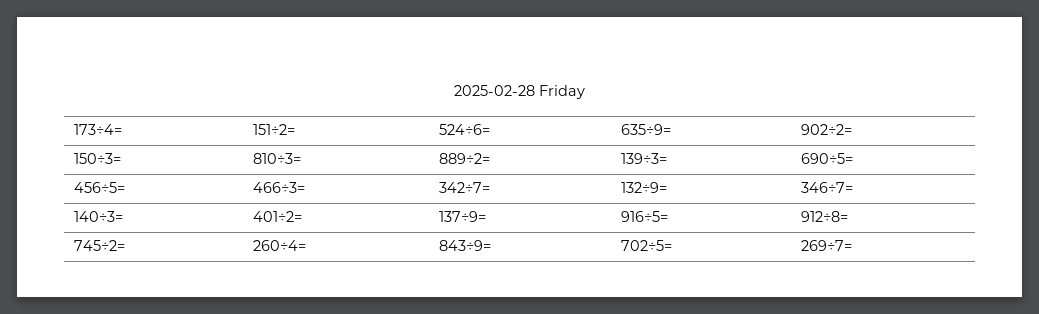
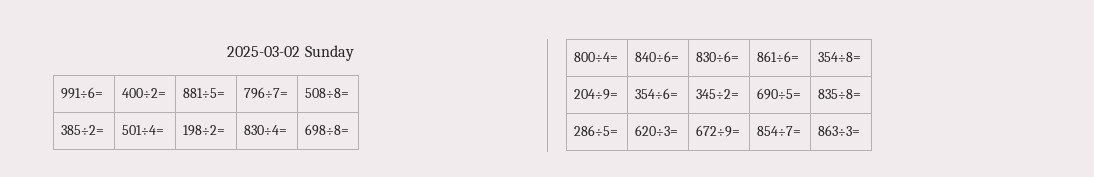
[454,85,585,99] [73,124,122,135] [252,124,295,135] [438,124,490,135] [620,124,671,135] [800,124,852,135] [73,153,121,164] [252,153,301,164] [438,153,490,164] [620,153,667,164] [800,153,853,164] [73,182,125,193] [252,182,305,193] [438,182,490,193] [620,182,667,193] [800,182,853,193] [73,211,123,222] [252,211,302,222] [438,211,486,222] [620,211,668,222] [800,211,848,222] [73,240,125,251] [252,240,306,251] [438,240,491,251] [620,240,672,251] [800,240,852,251] 2025-02-28 Friday // 173÷4= | 151÷2= | 524÷6= | 635÷9= | 902÷2= // 150÷3= | 810÷3= | 889÷2= | 139÷3= | 690÷5= // 456÷5= | 466÷3= | 342÷7= | 132÷9= | 346÷7= // 140÷3= | 401÷2= | 137÷9= | 916÷5= | 912÷8= // 745÷2= | 260÷4= | 843÷9= | 702÷5= | 269÷7= -> [227,45,354,61] [61,87,104,99] [122,88,167,98] [183,88,226,98] [244,87,289,99] [305,88,350,98] [61,125,105,135] [122,125,165,135] [183,125,226,136] [244,125,288,135] [305,124,350,136] [574,52,619,62] [635,51,680,62] [696,51,740,62] [757,51,800,62] [818,52,862,62] [574,89,619,100] [635,88,679,99] [696,89,740,99] [757,88,802,100] [818,89,862,99] [574,125,619,136] [635,125,679,136] [696,125,741,137] [757,126,802,136] [818,125,861,136] 2025-03-02 Sunday // 991÷6= | 400÷2= | 881÷5= | 796÷7= | 508÷8= // 385÷2= | 501÷4= | 198÷2= | 830÷4= | 698÷8= // 800÷4= | 840÷6= | 830÷6= | 861÷6= | 354÷8= // 204÷9= | 354÷6= | 345÷2= | 690÷5= | 835÷8= // 286÷5= | 620÷3= | 672÷9= | 854÷7= | 863÷3=

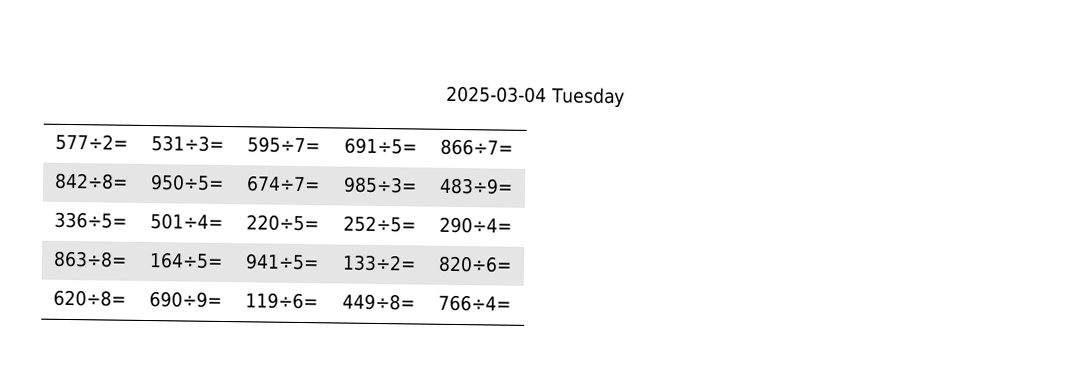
[227,45,354,61] [61,87,104,99] [122,88,167,98] [183,88,226,98] [244,87,289,99] [305,88,350,98] [61,125,105,135] [122,125,165,135] [183,125,226,136] [244,125,288,135] [305,124,350,136] [574,52,619,62] [635,51,680,62] [696,51,740,62] [757,51,800,62] [818,52,862,62] [574,89,619,100] [635,88,679,99] [696,89,740,99] [757,88,802,100] [818,89,862,99] [574,125,619,136] [635,125,679,136] [696,125,741,137] [757,126,802,136] [818,125,861,136] 2025-03-02 Sunday // 991÷6= | 400÷2= | 881÷5= | 796÷7= | 508÷8= // 385÷2= | 501÷4= | 198÷2= | 830÷4= | 698÷8= // 800÷4= | 840÷6= | 830÷6= | 861÷6= | 354÷8= // 204÷9= | 354÷6= | 345÷2= | 690÷5= | 835÷8= // 286÷5= | 620÷3= | 672÷9= | 854÷7= | 863÷3= -> [446,85,625,108] [54,133,128,151] [150,135,224,152] [246,136,320,154] [343,137,417,155] [439,138,513,156] [53,172,128,190] [149,174,224,191] [245,175,320,193] [342,176,417,194] [438,177,513,195] [53,211,127,229] [149,213,223,230] [245,214,319,232] [342,215,416,233] [438,216,512,234] [52,250,127,268] [148,252,223,269] [244,253,319,271] [341,254,416,272] [437,255,512,273] [52,289,126,307] [148,291,222,308] [244,292,318,310] [341,293,415,311] [437,294,511,312] 2025-03-04 Tuesday // 577÷2= | 531÷3= | 595÷7= | 691÷5= | 866÷7= // 842÷8= | 950÷5= | 674÷7= | 985÷3= | 483÷9= // 336÷5= | 501÷4= | 220÷5= | 252÷5= | 290÷4= // 863÷8= | 164÷5= | 941÷5= | 133÷2= | 820÷6= // 620÷8= | 690÷9= | 119÷6= | 449÷8= | 766÷4=

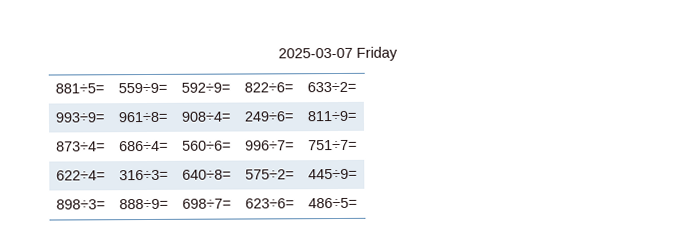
[446,85,625,108] [54,133,128,151] [150,135,224,152] [246,136,320,154] [343,137,417,155] [439,138,513,156] [53,172,128,190] [149,174,224,191] [245,175,320,193] [342,176,417,194] [438,177,513,195] [53,211,127,229] [149,213,223,230] [245,214,319,232] [342,215,416,233] [438,216,512,234] [52,250,127,268] [148,252,223,269] [244,253,319,271] [341,254,416,272] [437,255,512,273] [52,289,126,307] [148,291,222,308] [244,292,318,310] [341,293,415,311] [437,294,511,312] 2025-03-04 Tuesday // 577÷2= | 531÷3= | 595÷7= | 691÷5= | 866÷7= // 842÷8= | 950÷5= | 674÷7= | 985÷3= | 483÷9= // 336÷5= | 501÷4= | 220÷5= | 252÷5= | 290÷4= // 863÷8= | 164÷5= | 941÷5= | 133÷2= | 820÷6= // 620÷8= | 690÷9= | 119÷6= | 449÷8= | 766÷4= -> [278,46,398,61] [55,83,105,94] [118,82,168,94] [181,82,231,93] [244,82,294,93] [307,81,357,93] [55,112,105,123] [118,111,168,123] [181,111,231,122] [244,111,294,122] [307,110,357,122] [56,141,106,152] [119,140,169,152] [182,140,232,151] [245,140,295,151] [308,139,358,151] [56,170,106,181] [119,169,169,181] [182,169,232,180] [245,169,295,180] [308,168,358,180] [56,199,106,210] [119,198,169,210] [182,198,232,209] [245,198,295,209] [308,197,358,209] 2025-03-07 Friday // 881÷5= | 559÷9= | 592÷9= | 822÷6= | 633÷2= // 993÷9= | 961÷8= | 908÷4= | 249÷6= | 811÷9= // 873÷4= | 686÷4= | 560÷6= | 996÷7= | 751÷7= // 622÷4= | 316÷3= | 640÷8= | 575÷2= | 445÷9= // 898÷3= | 888÷9= | 698÷7= | 623÷6= | 486÷5=

